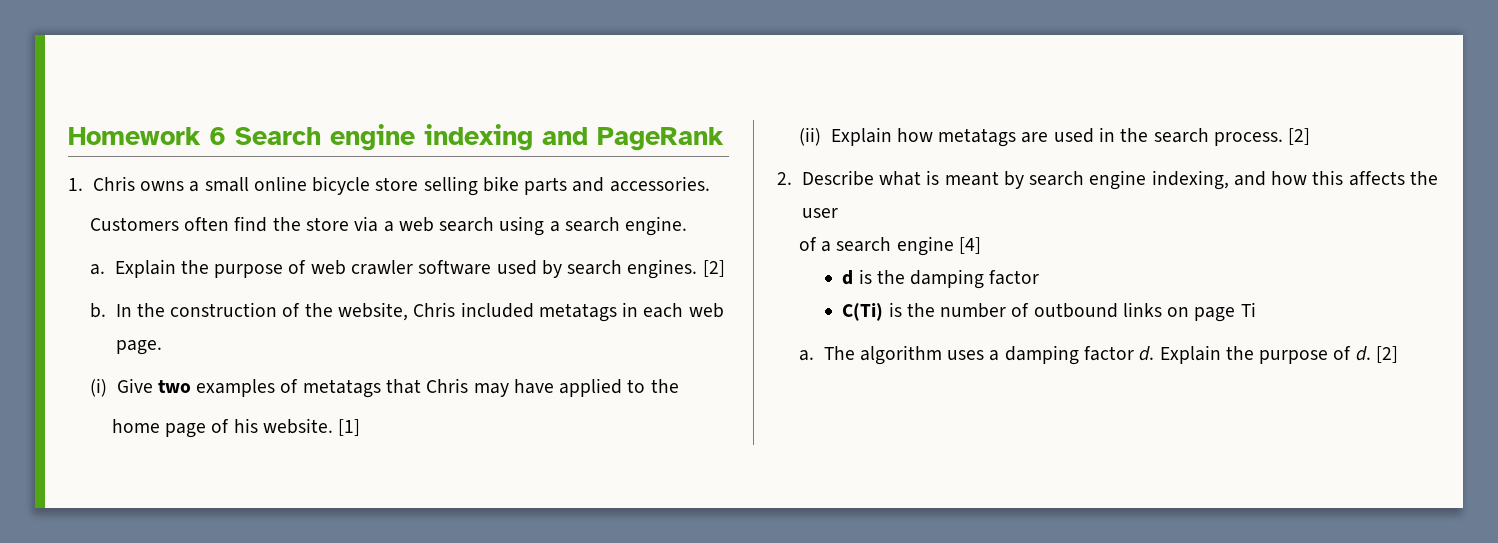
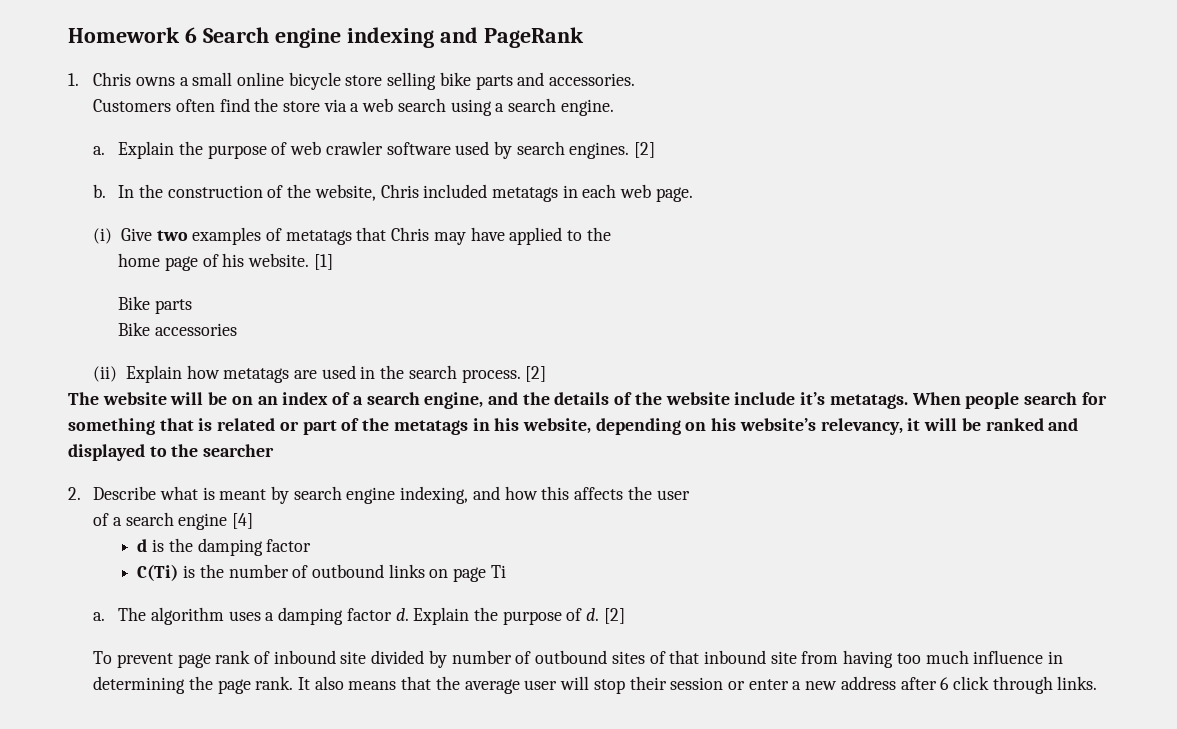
(361, 427) none -> [118,296,192,314] [118,322,237,336] // Bike parts // Bike accessories
(1311, 136) none -> [68,392,1107,409] [68,418,1079,435] [68,444,275,461] // The website will be on an index of a search engine, and the details of the website include it’s metatags. When people search for something that is related or part of the metatags in his website, depending on his website’s relevancy, it will be ranked and displayed to the searcher
(1398, 354) none -> [93,650,1064,668] [93,676,1098,694] // To prevent page rank of inbound site divided by number of outbound sites of that inbound site from having too much influence in determining the page rank. It also means that the average user will stop their session or enter a new address after 6 click through links.

